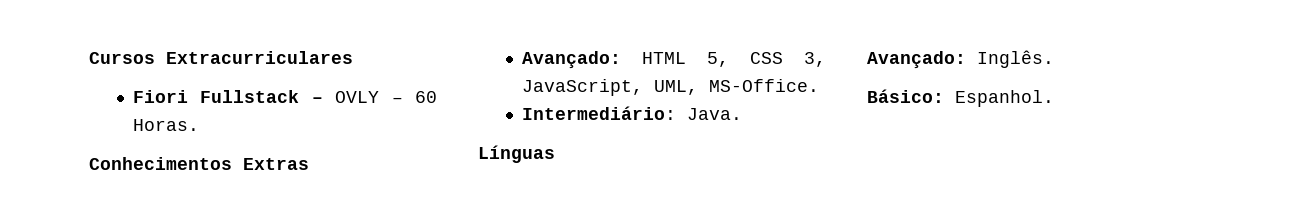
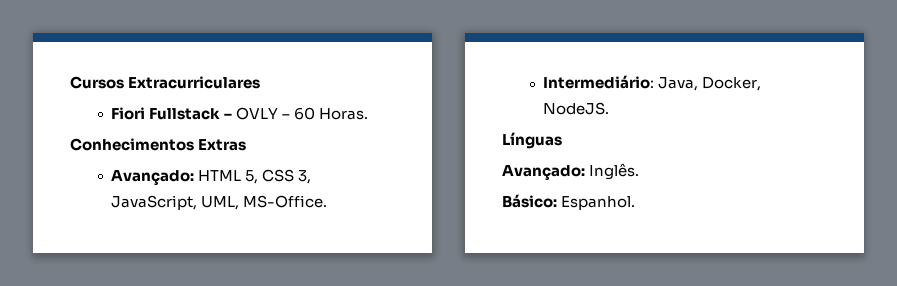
[686,108,742,120] Java. -> [658,77,762,91] [543,102,610,115] Java, Docker, NodeJS.

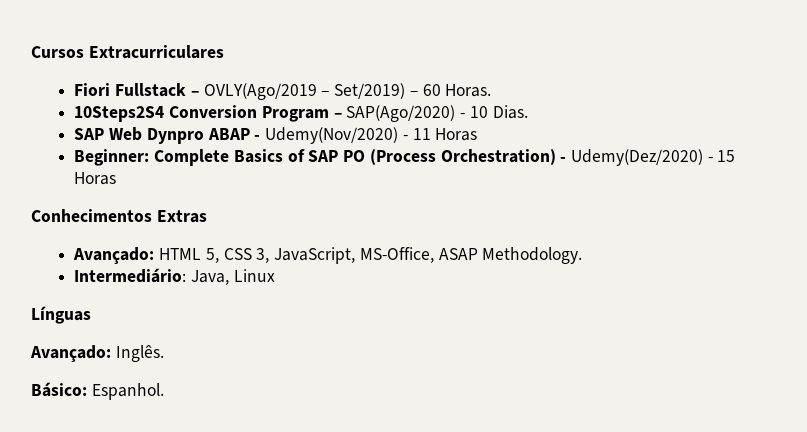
[236,107,279,120] OVLY -> [203,83,406,100] OVLY(Ago/2019 – Set/2019)
(369, 114) none -> [74,105,528,122] [74,127,478,144] [74,149,736,166] [74,172,117,185] // 10Steps2S4 Conversion Program – SAP(Ago/2020) - 10 Dias. // SAP Web Dynpro ABAP - Udemy(Nov/2020) - 11 Horas // Beginner: Complete Basics of SAP PO (Process Orchestration) - Udemy(Dez/2020) - 15 Horas
[201,195,328,210] UML, MS-Office. -> [359,247,583,264] MS-Office, ASAP Methodology.
[702,77,762,91] [543,102,610,115] Docker, NodeJS. -> [233,269,275,282] Linux

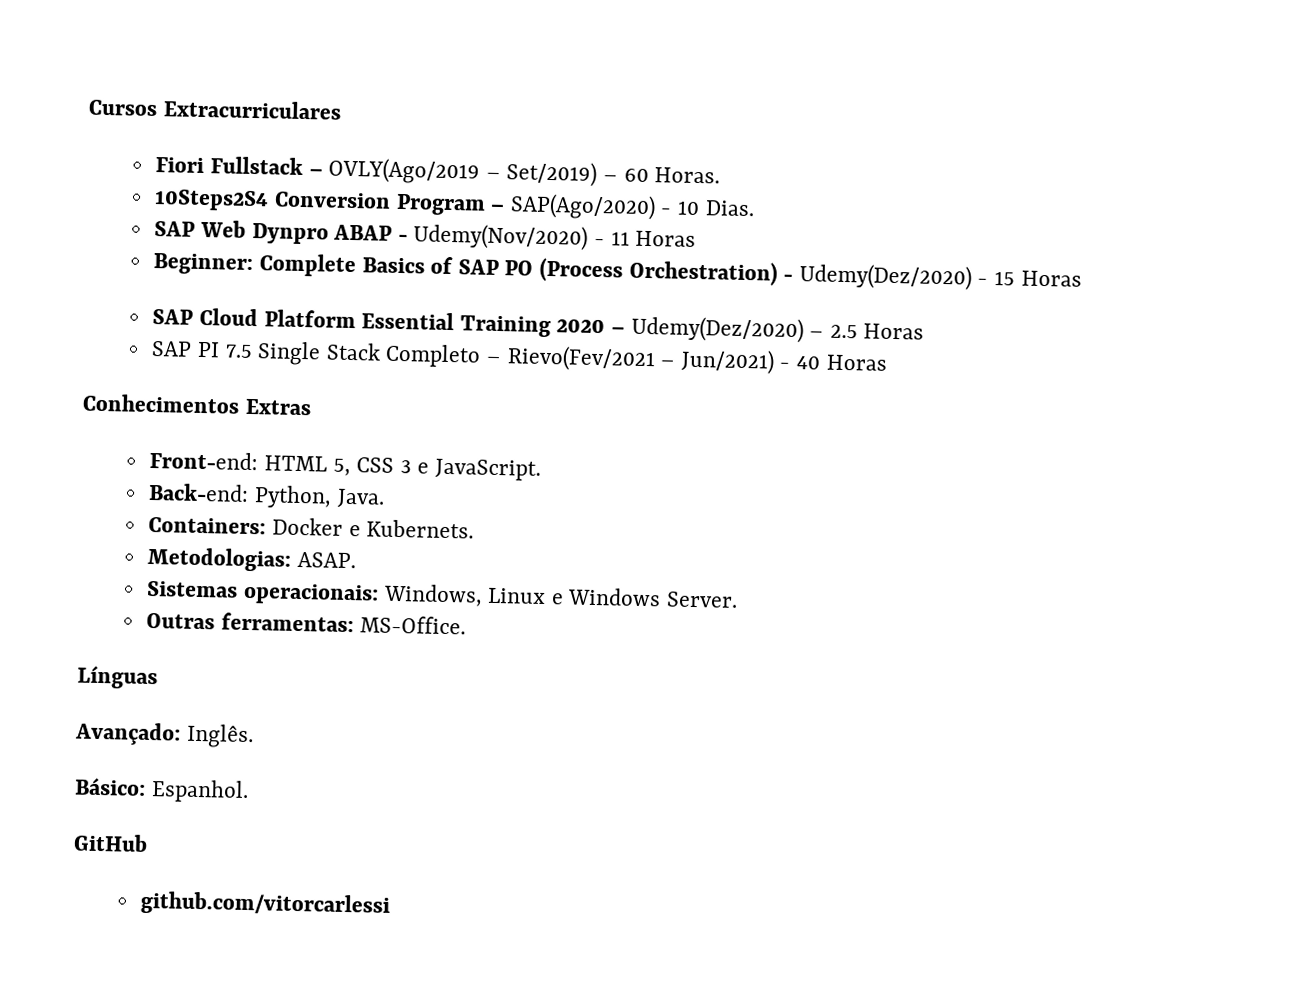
(117, 178) none -> [152,307,925,344] [151,340,887,375] // SAP Cloud Platform Essential Training 2020 – Udemy(Dez/2020) – 2.5 Horas // SAP PI 7.5 Single Stack Completo – Rievo(Fev/2021 – Jun/2021) - 40 Horas
[73,247,155,265] Avançado: -> [149,450,259,471] Front-end:
[256,247,583,264] [74,268,275,285] 3, JavaScript, MS-Office, ASAP Methodology. // Intermediário: Java, Linux -> [399,458,541,481] [148,482,385,509] [148,516,475,539] [147,546,356,572] [146,580,738,608] [146,612,466,635] 3 e JavaScript. // Back-end: Python, Java. // Containers: Docker e Kubernets. // Metodologias: ASAP. // Sistemas operacionais: Windows, Linux e Windows Server. // Outras ferramentas: MS-Office.
(164, 391) none -> [73,833,148,852] [140,890,391,918] // GitHub // github.com/vitorcarlessi

